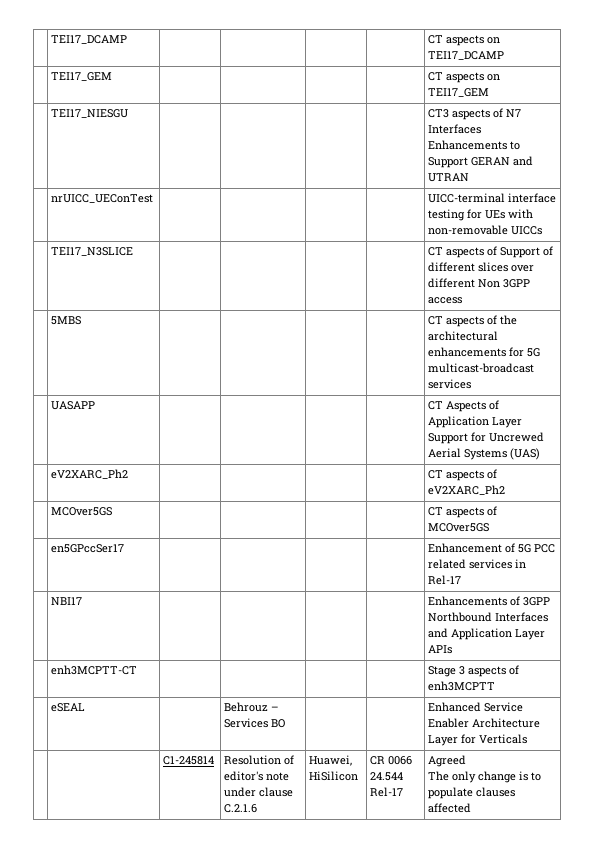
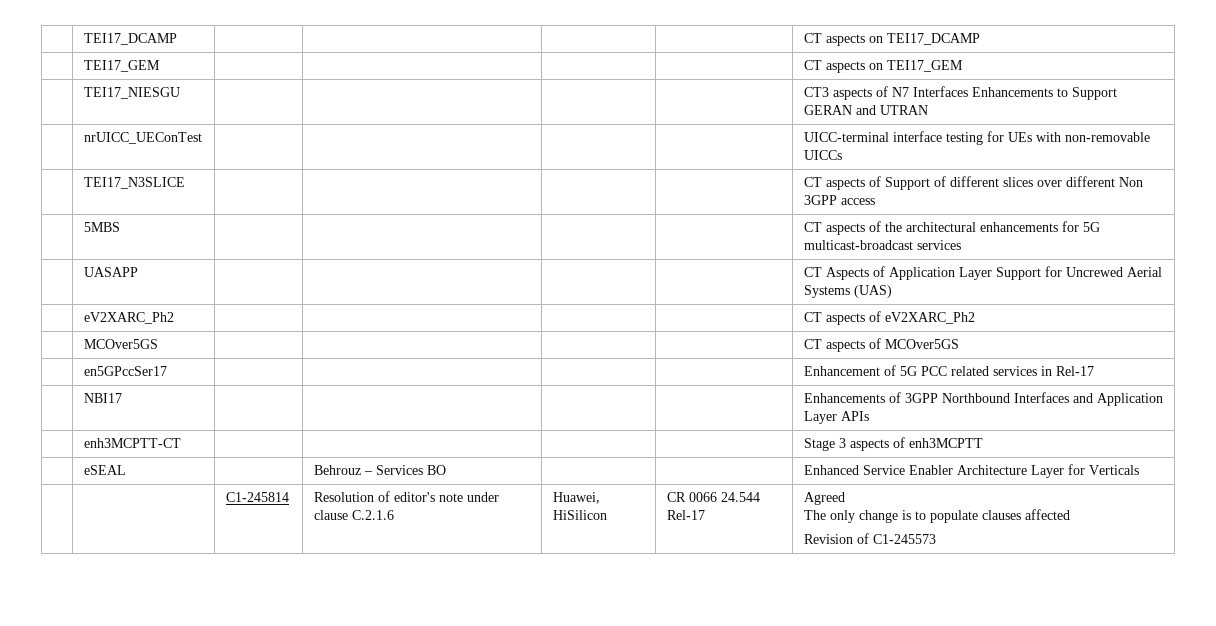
(472, 808) none -> [803,533,936,544] // Revision of C1-245573

